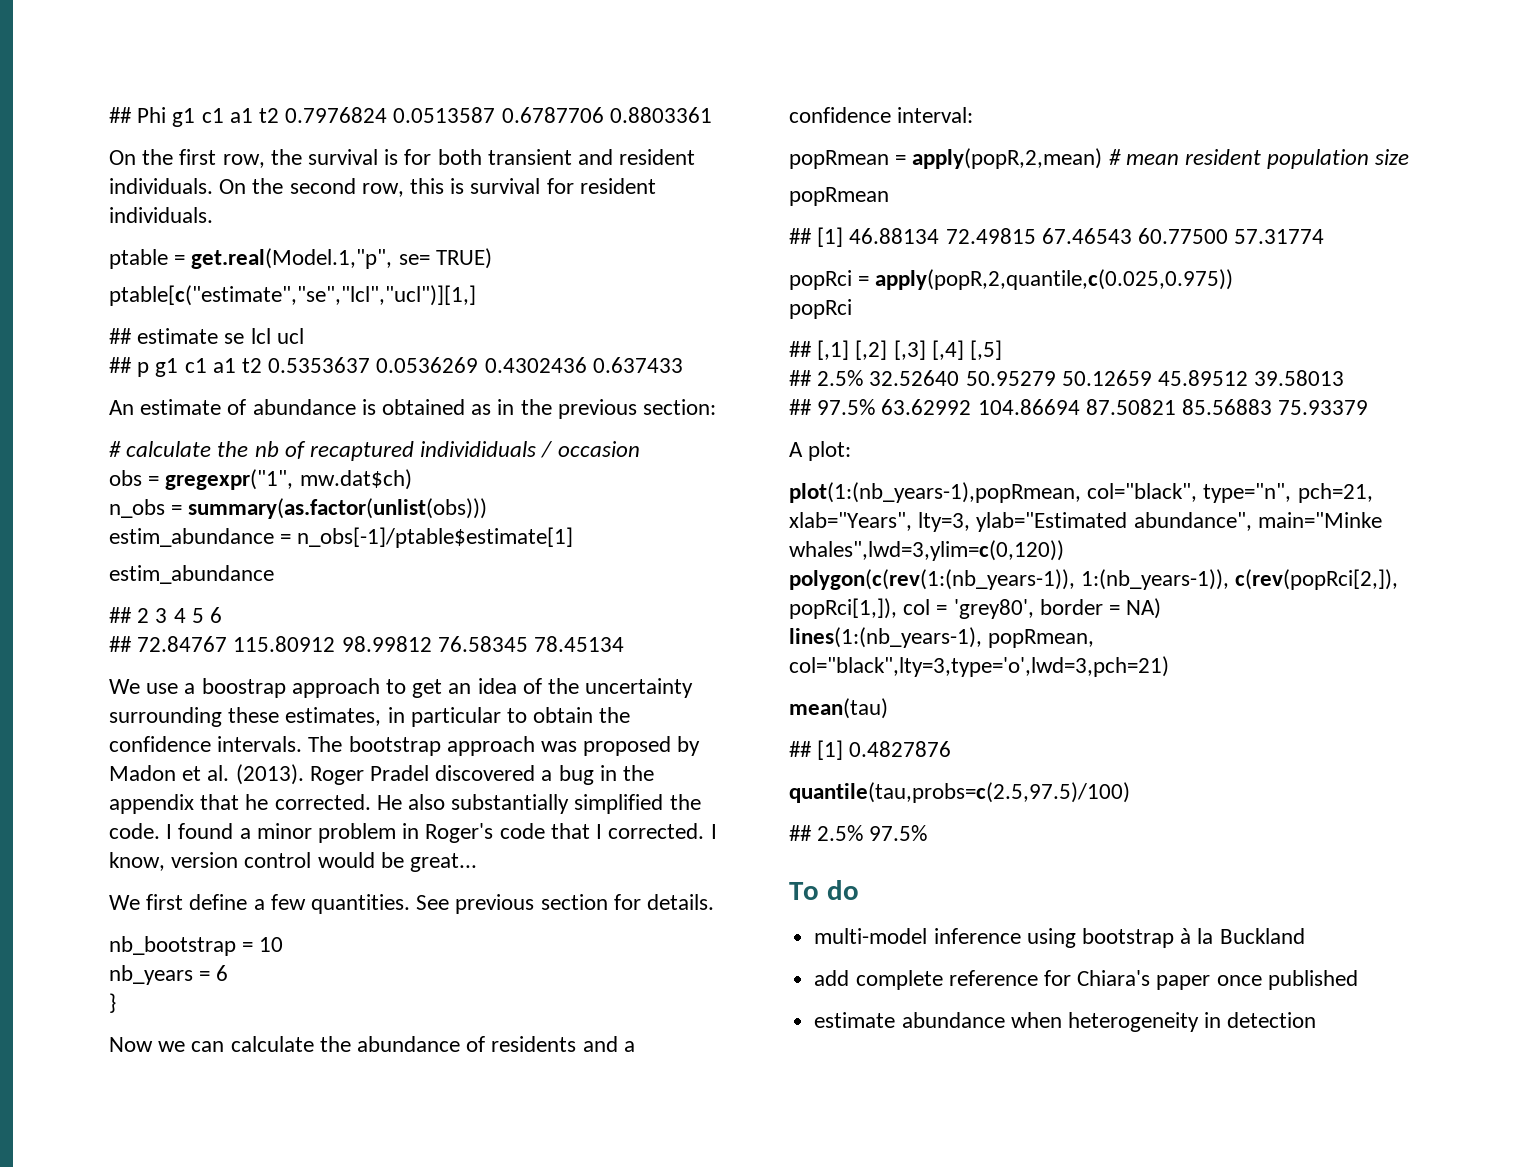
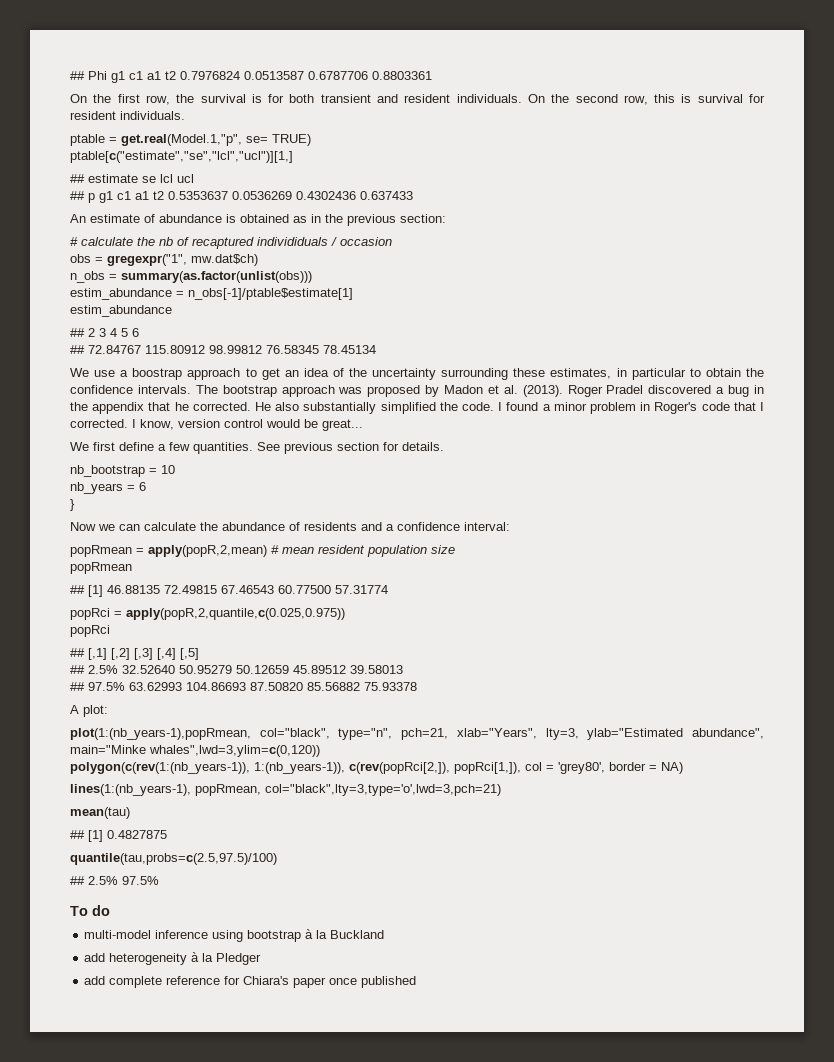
[849,228,940,244] 46.88134 -> [107,585,160,594] 46.88135
[881,399,1369,415] 63.62992 104.86694 87.50821 85.56883 75.93379 -> [129,682,417,691] 63.62993 104.86693 87.50820 85.56882 75.93378
[849,741,952,757] 0.4827876 -> [107,830,167,839] 0.4827875
(1305, 936) none -> [84,952,262,965] // add heterogeneity à la Pledger
[814,1012,1317,1032] // estimate abundance when heterogeneity in detection -> (417, 982) none

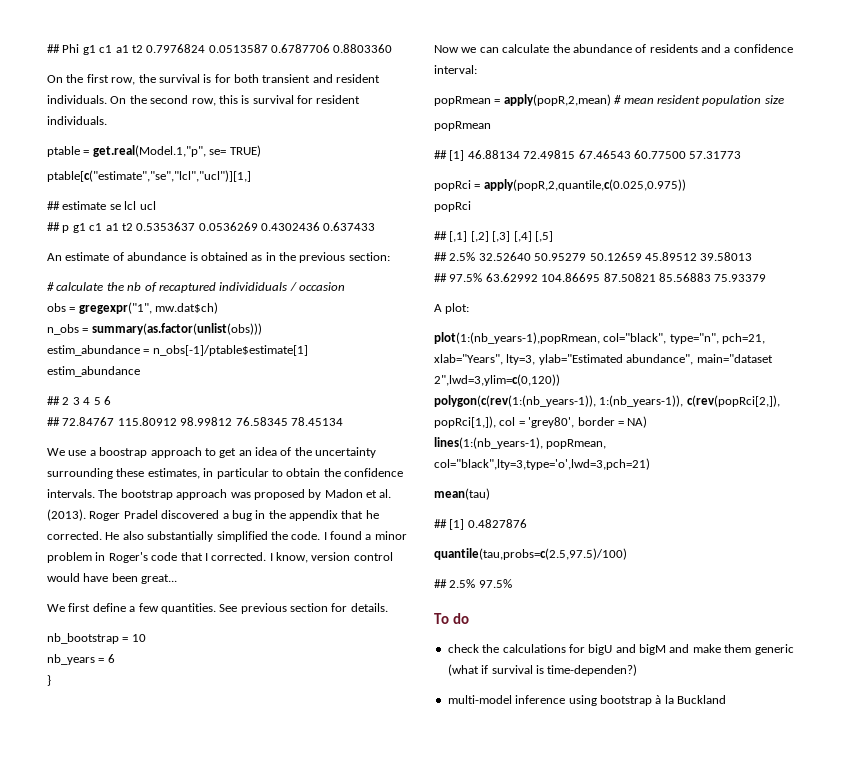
[372,71,432,80] 0.8803361 -> [333,44,393,53] 0.8803360
[304,419,318,428] be -> [83,573,138,582] have been
[107,585,160,594] 46.88135 -> [467,150,520,159] 46.88134
[335,585,388,594] 57.31774 -> [689,151,742,159] 57.31773
[129,682,417,691] 63.62993 104.86693 87.50820 85.56882 75.93378 -> [485,273,767,282] 63.62992 104.86695 87.50821 85.56883 75.93379
[70,745,320,757] main="Minke whales",lwd=3,ylim=c(0,120)) -> [696,354,773,363] [434,374,560,386] main="dataset 2",lwd=3,ylim=c(0,120))
[107,830,167,839] 0.4827875 -> [467,519,527,528] 0.4827876
(110, 910) none -> [447,644,794,655] [447,664,638,676] // check the calculations for bigU and bigM and make them generic (what if survival is time-dependen?)
[84,952,262,965] [84,976,417,988] // add heterogeneity à la Pledger // add complete reference for Chiara's paper once published -> (726, 699) none

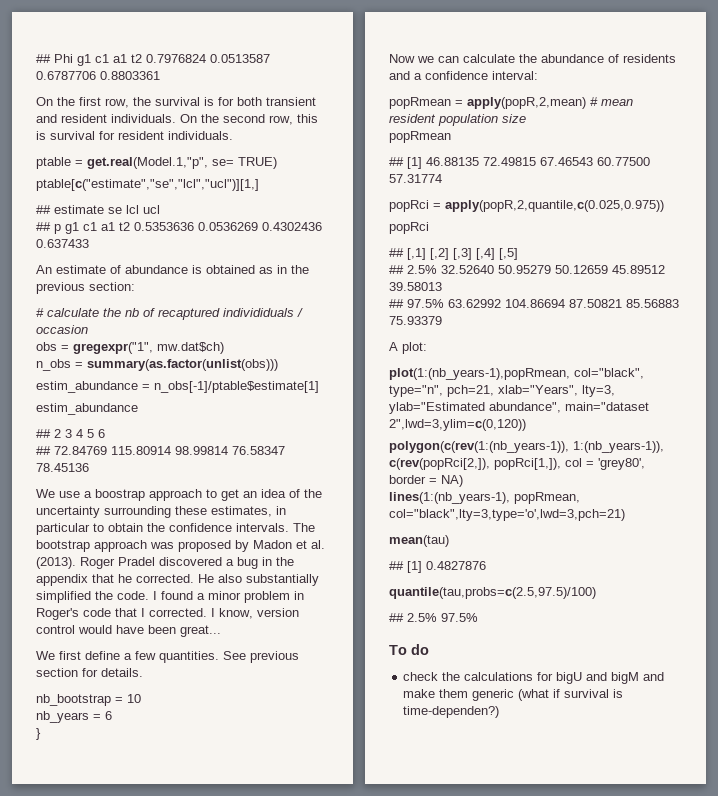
[333,44,393,53] 0.8803360 -> [100,71,160,80] 0.8803361
[136,222,196,231] 0.5353637 -> [134,222,194,231] 0.5353636
[62,417,343,426] 72.84767 115.80912 98.99812 76.58345 78.45134 -> [54,446,285,455] [36,463,89,472] 72.84769 115.80914 98.99814 76.58347 78.45136
[467,150,520,159] 46.88134 -> [426,157,479,166] 46.88135
[689,151,742,159] 57.31773 -> [389,174,442,183] 57.31774
[541,273,601,282] 104.86695 -> [505,299,565,308] 104.86694
[447,695,726,706] // multi-model inference using bootstrap à la Buckland -> (500, 712) none

